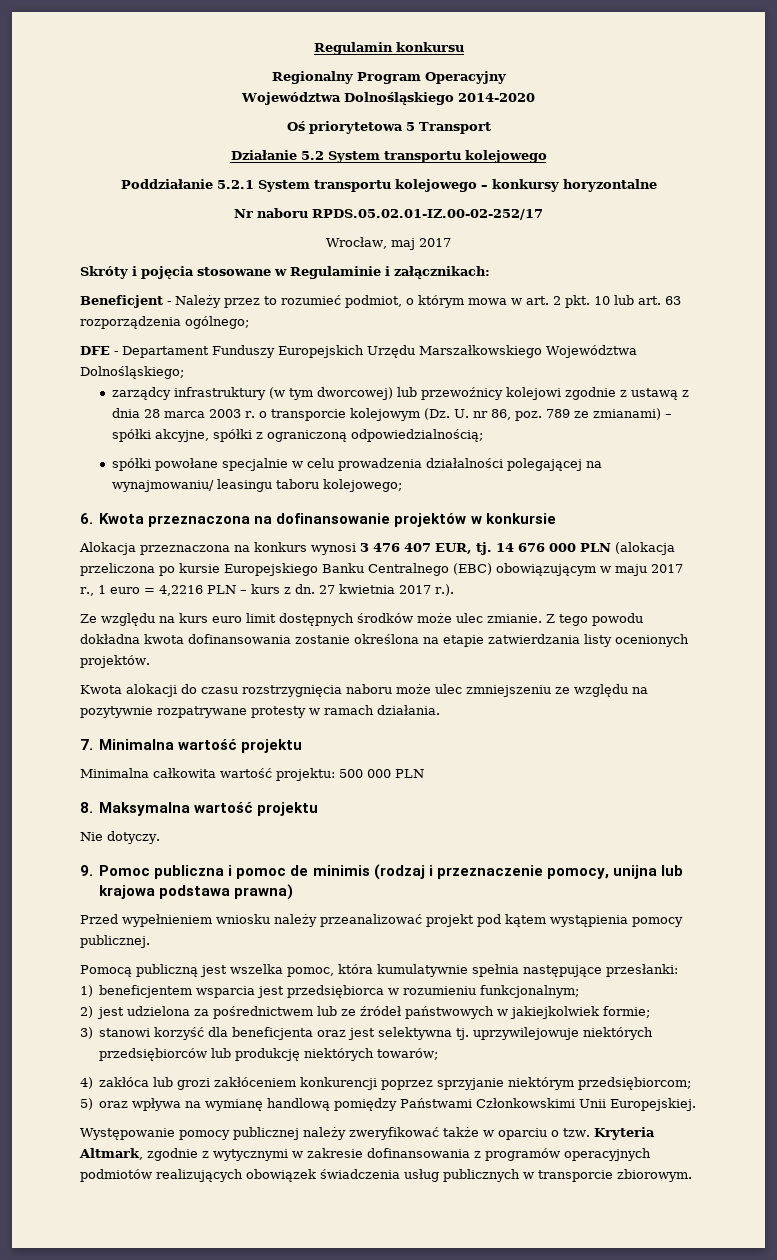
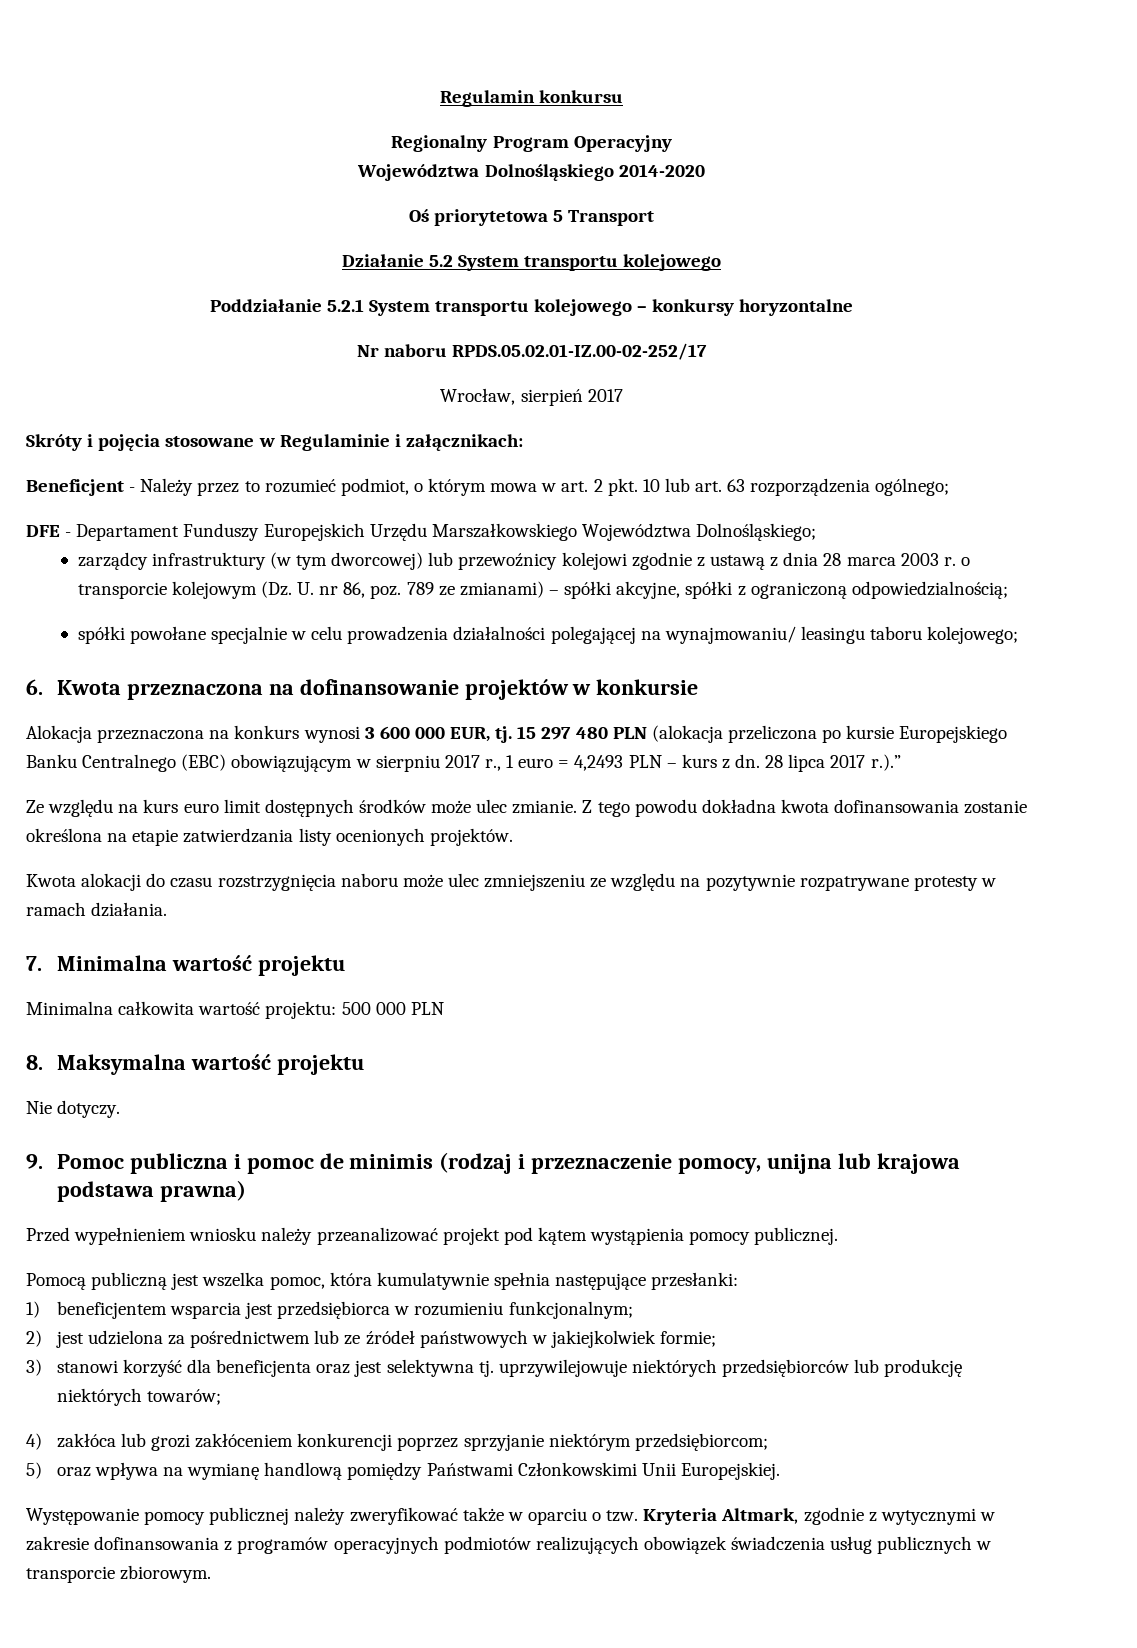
[390,238,415,250] maj -> [520,389,583,406] sierpień
[373,542,576,555] 476 407 EUR, tj. 14 676 000 -> [379,726,608,743] 600 000 EUR, tj. 15 297 480
[615,564,647,576] maju -> [375,755,440,772] sierpniu
[158,585,203,596] 4,2216 -> [574,755,624,771] 4,2493
[318,584,454,596] 27 kwietnia 2017 r.). -> [765,754,901,772] 28 lipca 2017 r.).”

